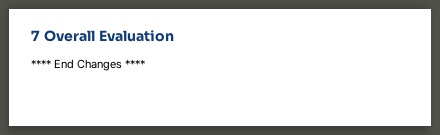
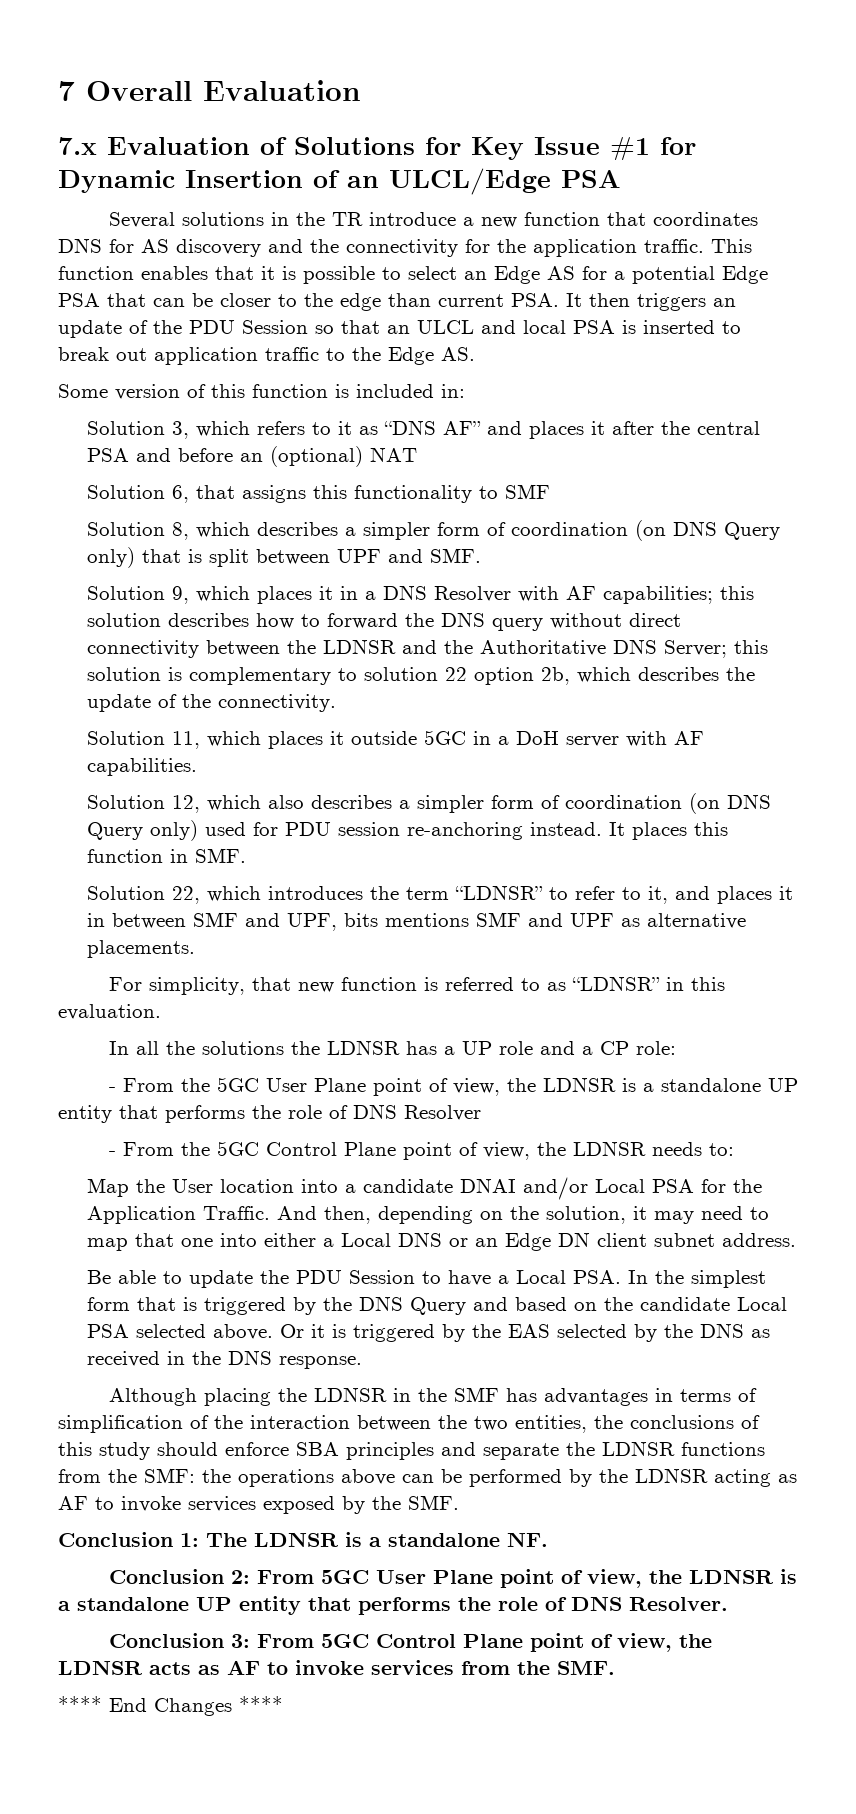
(174, 36) none -> [58,137,696,160] [58,168,621,195] [108,212,758,228] [58,238,752,257] [58,266,768,284] [58,293,736,311] [58,320,741,338] [58,347,475,365] [58,384,465,400] [86,420,760,439] [86,446,417,467] [86,484,550,503] [86,520,780,541] [86,547,481,568] [86,585,754,604] [86,612,681,631] [86,639,768,658] [86,667,755,685] [86,694,336,712] [86,730,704,749] [86,758,197,776] [86,793,771,814] [86,820,728,841] [86,848,246,863] [86,885,793,904] [86,912,746,931] [86,940,195,958] [108,976,725,995] [58,1004,161,1020] [108,1040,676,1055] [108,1077,798,1096] [58,1104,481,1123] [108,1141,734,1160] [86,1177,762,1200] [86,1206,769,1224] [86,1232,796,1251] [86,1270,766,1288] [86,1296,787,1315] [86,1323,770,1342] [86,1350,362,1369] [108,1387,757,1406] [58,1415,760,1433] [58,1441,765,1460] [58,1468,797,1487] [58,1495,459,1514] [58,1532,548,1547] [108,1569,797,1588] [58,1596,728,1615] [108,1633,712,1652] [58,1660,615,1675] // 7.x Evaluation of Solutions for Key Issue #1 for Dynamic Insertion of an ULCL/Edge PSA // Several solutions in the TR introduce a new function that coordinates DNS for AS discovery and the connectivity for the application traffic. This function enables that it is possible to select an Edge AS for a potential Edge PSA that can be closer to the edge than current PSA. It then triggers an update of the PDU Session so that an ULCL and local PSA is inserted to break out application traffic to the Edge AS. // Some version of this function is included in: // Solution 3, which refers to it as “DNS AF” and places it after the central PSA and before an (optional) NAT // Solution 6, that assigns this functionality to SMF // Solution 8, which describes a simpler form of coordination (on DNS Query only) that is split between UPF and SMF. // Solution 9, which places it in a DNS Resolver with AF capabilities; this solution describes how to forward the DNS query without direct connectivity between the LDNSR and the Authoritative DNS Server; this solution is complementary to solution 22 option 2b, which describes the update of the connectivity. // Solution 11, which places it outside 5GC in a DoH server with AF capabilities. // Solution 12, which also describes a simpler form of coordination (on DNS Query only) used for PDU session re-anchoring instead. It places this function in SMF. // Solution 22, which introduces the term “LDNSR” to refer to it, and places it in between SMF and UPF, bits mentions SMF and UPF as alternative placements. // For simplicity, that new function is referred to as “LDNSR” in this evaluation. // In all the solutions the LDNSR has a UP role and a CP role: // - From the 5GC User Plane point of view, the LDNSR is a standalone UP entity that performs the role of DNS Resolver // - From the 5GC Control Plane point of view, the LDNSR needs to: // Map the User location into a candidate DNAI and/or Local PSA for the Application Traffic. And then, depending on the solution, it may need to map that one into either a Local DNS or an Edge DN client subnet address. // Be able to update the PDU Session to have a Local PSA. In the simplest form that is triggered by the DNS Query and based on the candidate Local PSA selected above. Or it is triggered by the EAS selected by the DNS as received in the DNS response. // Although placing the LDNSR in the SMF has advantages in terms of simplification of the interaction between the two entities, the conclusions of this study should enforce SBA principles and separate the LDNSR functions from the SMF: the operations above can be performed by the LDNSR acting as AF to invoke services exposed by the SMF. // Conclusion 1: The LDNSR is a standalone NF. // Conclusion 2: From 5GC User Plane point of view, the LDNSR is a standalone UP entity that performs the role of DNS Resolver. // Conclusion 3: From 5GC Control Plane point of view, the LDNSR acts as AF to invoke services from the SMF.

